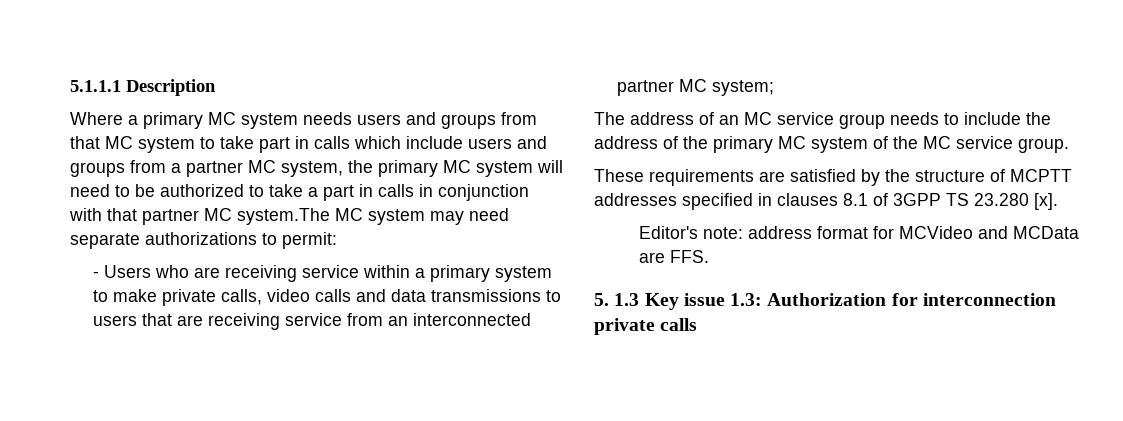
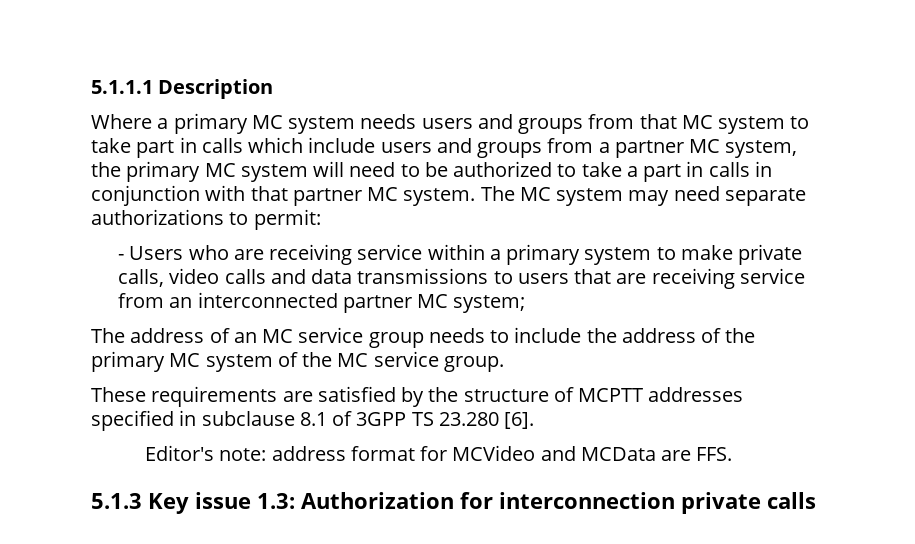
[237,208,330,225] system.The -> [403,186,515,206] system. The
[777,193,838,206] clauses -> [201,411,295,426] subclause
[1034,193,1058,210] [x]. -> [504,412,535,429] [6].
[594,293,640,306] 5. 1.3 -> [91,493,142,509] 5.1.3

